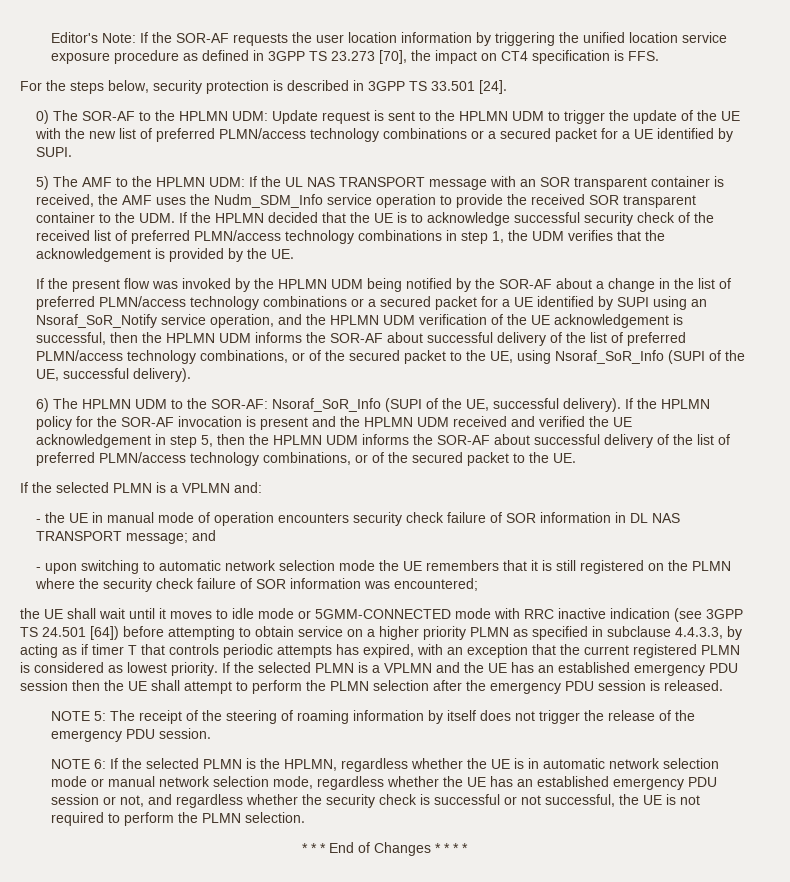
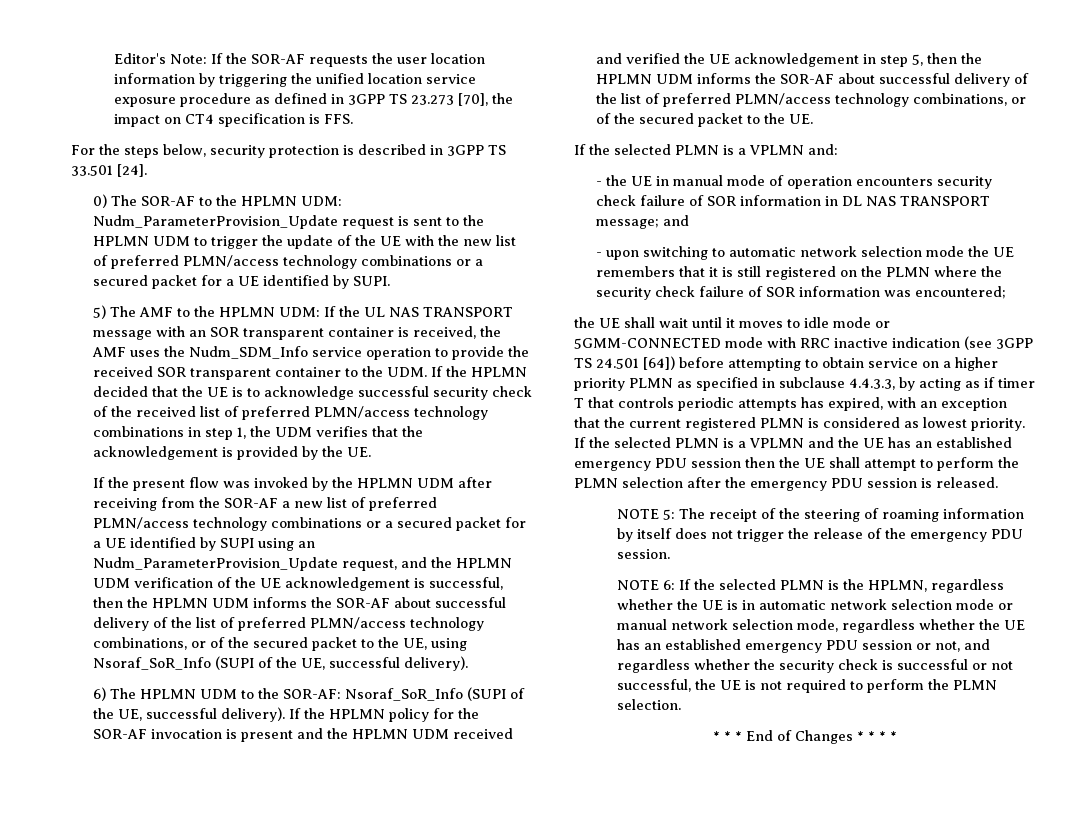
[271,110,318,124] Update -> [92,215,338,229] Nudm_ParameterProvision_Update
[366,278,694,292] being notified by the SOR-AF about a change in the -> [457,477,492,488] [92,497,323,511] after receiving from the SOR-AF a new
[35,314,274,328] Nsoraf_SoR_Notify service operation, -> [92,557,397,571] Nudm_ParameterProvision_Update request,

